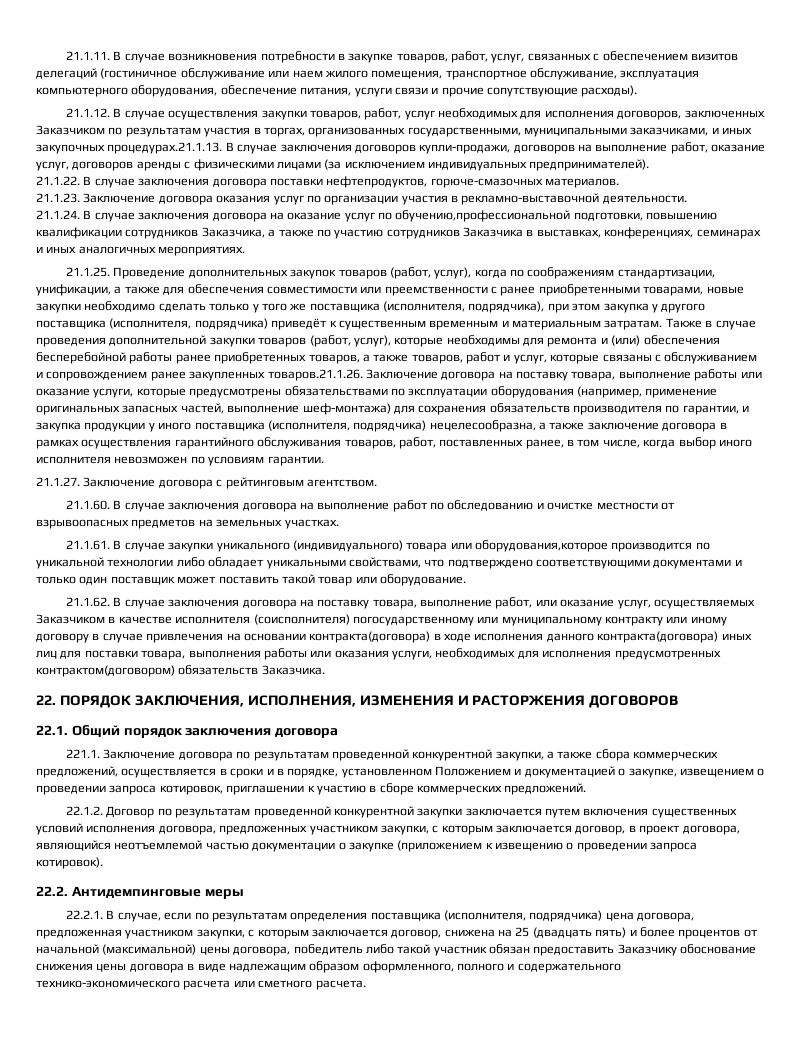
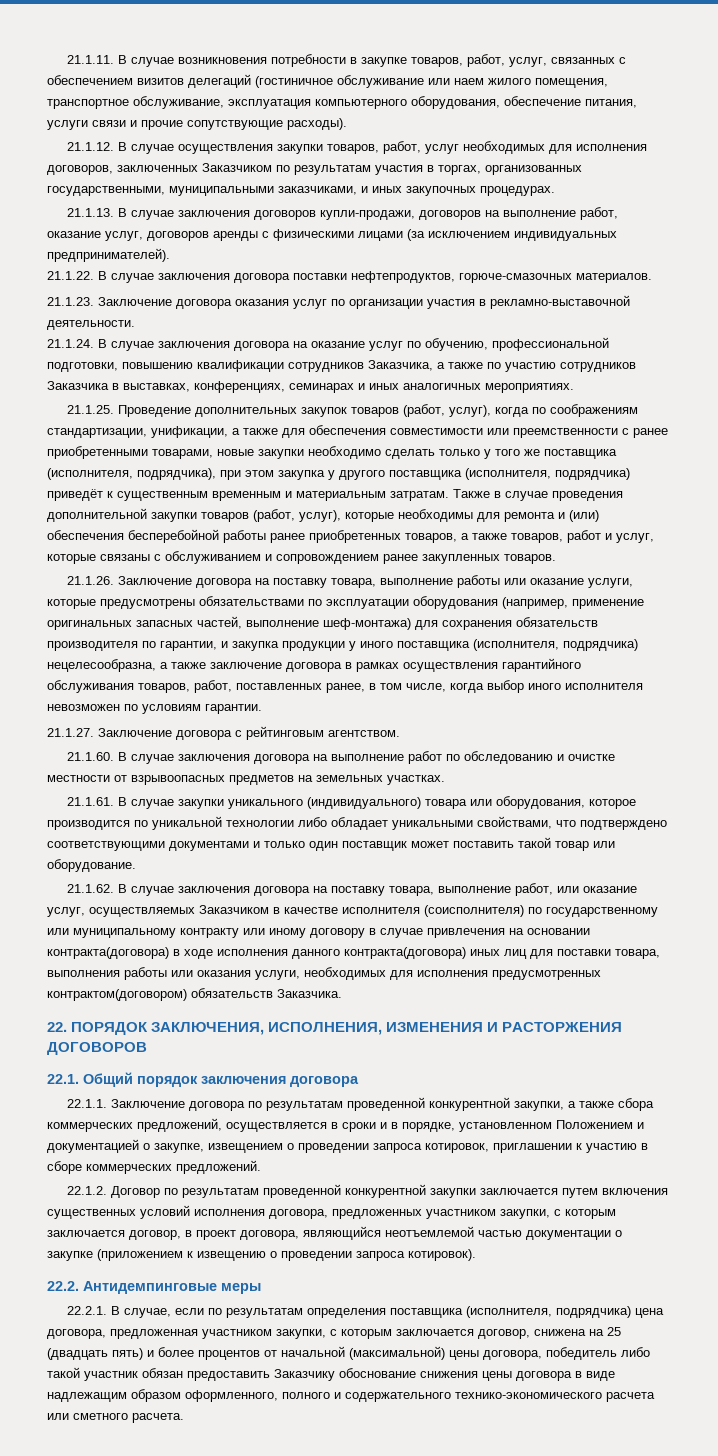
[107,142,223,154] процедурах.21.1.13. -> [480,186,555,196] [66,208,114,217] процедурах. // 21.1.13.
[395,210,571,222] обучению,профессиональной -> [425,337,609,351] обучению, профессиональной
[267,369,363,381] товаров.21.1.26. -> [504,554,556,564] [66,576,114,585] товаров. // 21.1.26.
[475,540,609,552] оборудования,которое -> [495,796,636,809] оборудования, которое
[352,616,474,626] погосударственному -> [528,907,658,917] по государственному
[66,749,101,758] 221.1. -> [66,1099,107,1108] 22.1.1.

